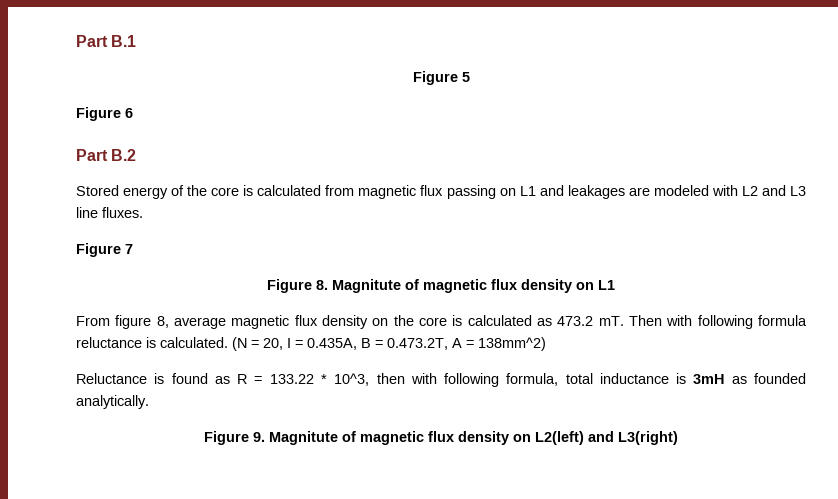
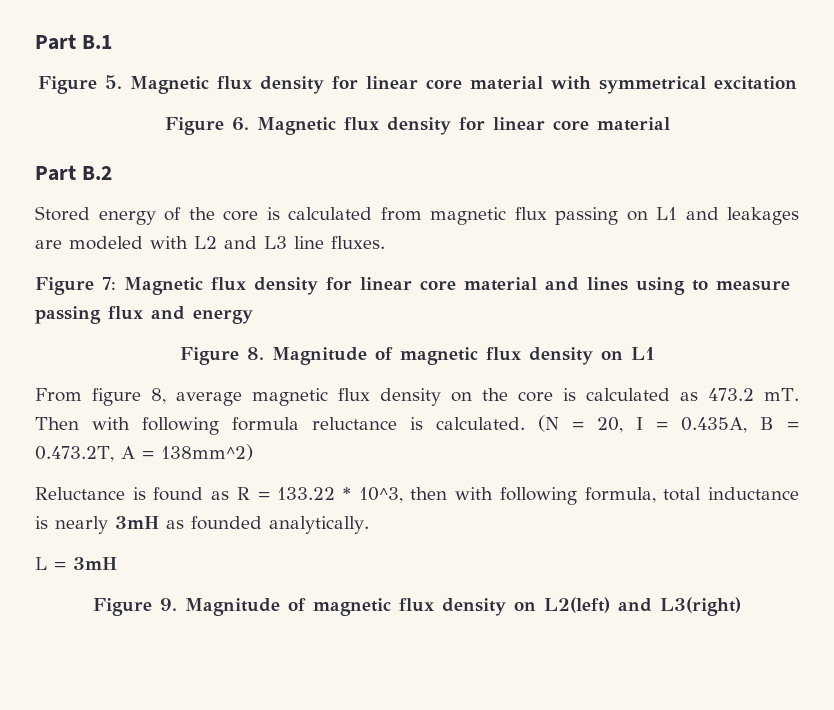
[461,72,470,82] [76,107,133,121] 5 // Figure 6 -> [104,75,797,94] [164,117,670,135] 5. Magnetic flux density for linear core material with symmetrical excitation // Figure 6. Magnetic flux density for linear core material
[125,244,133,254] 7 -> [102,277,790,295] [35,306,253,324] 7: Magnetic flux density for linear core material and lines using to measure passing flux and energy
[332,279,401,293] Magnitute -> [271,347,367,365] Magnitude
(687, 378) none -> [55,516,108,534] nearly
(149, 402) none -> [35,557,117,570] // L = 3mH
[269,431,338,445] Magnitute -> [185,598,280,616] Magnitude

